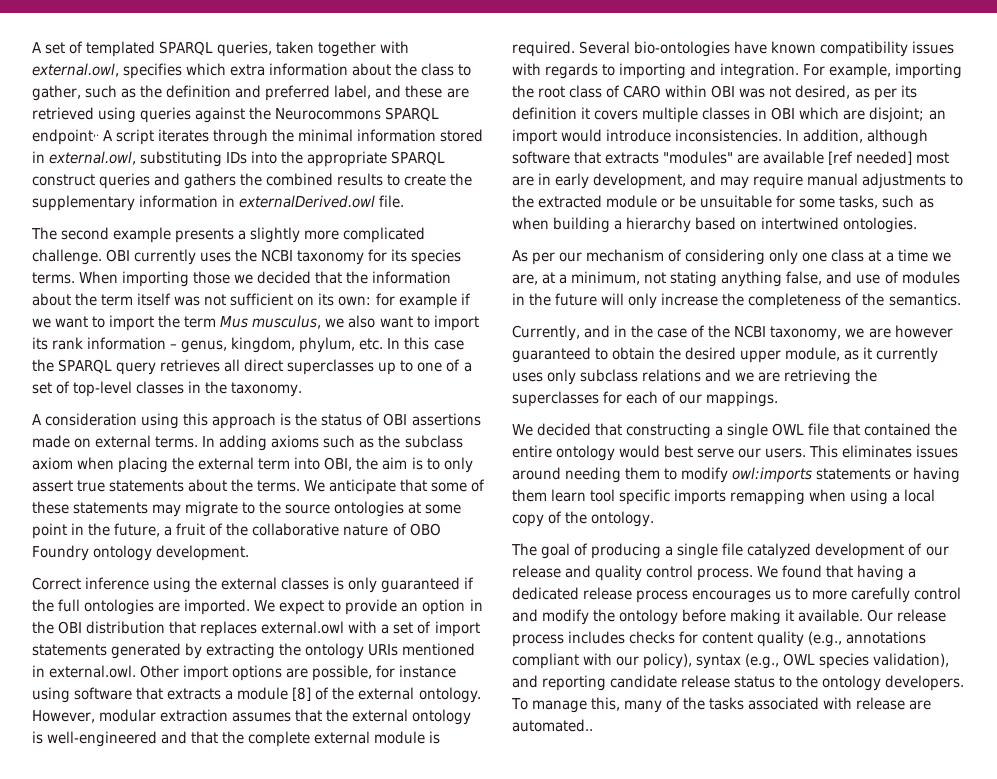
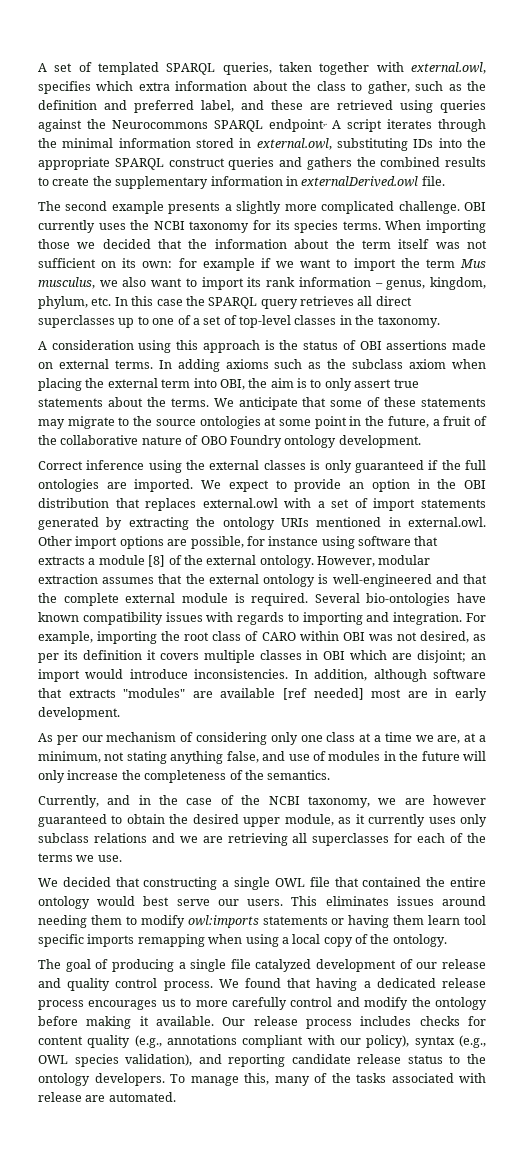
[593,173,964,189] [512,195,934,209] [512,217,918,233] development, and may require manual adjustments to the extracted module or be unsuitable for some tasks, such as when building a hierarchy based on intertwined ontologies. -> [38,707,120,720] development.
[855,369,878,382] the -> [292,833,308,843] all
[679,391,779,407] our mappings. -> [467,833,487,843] [38,853,122,862] the terms we use.
[512,719,593,732] automated.. -> [108,1092,176,1102] automated.

